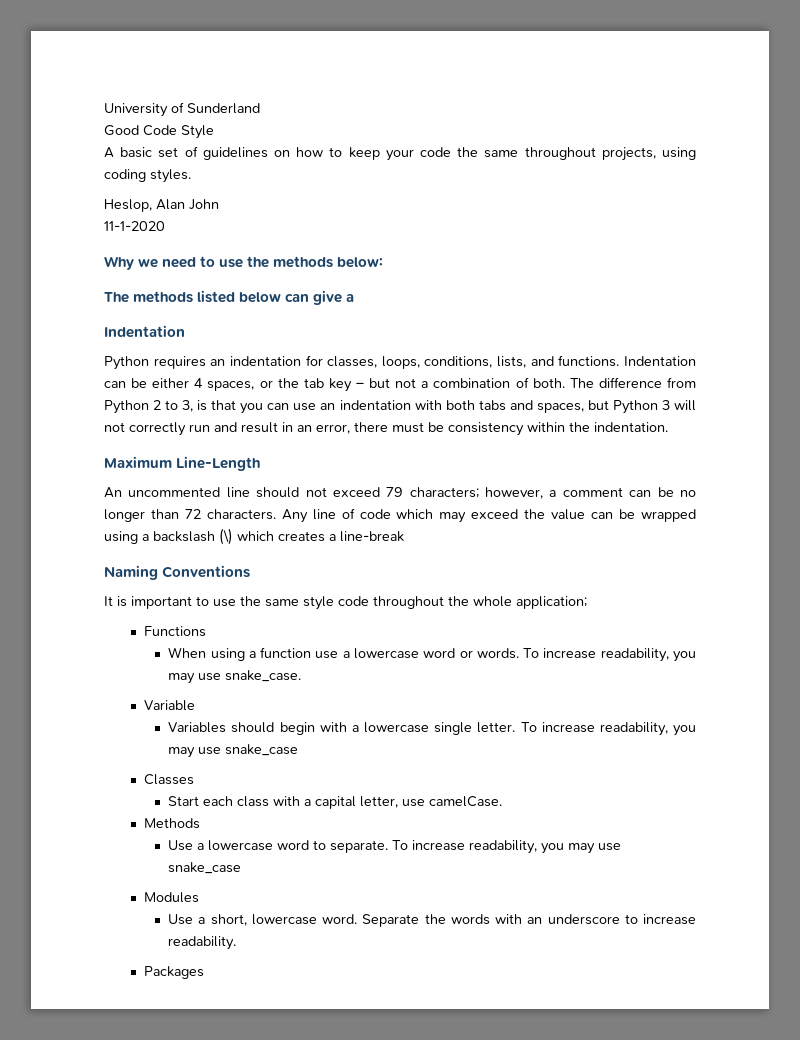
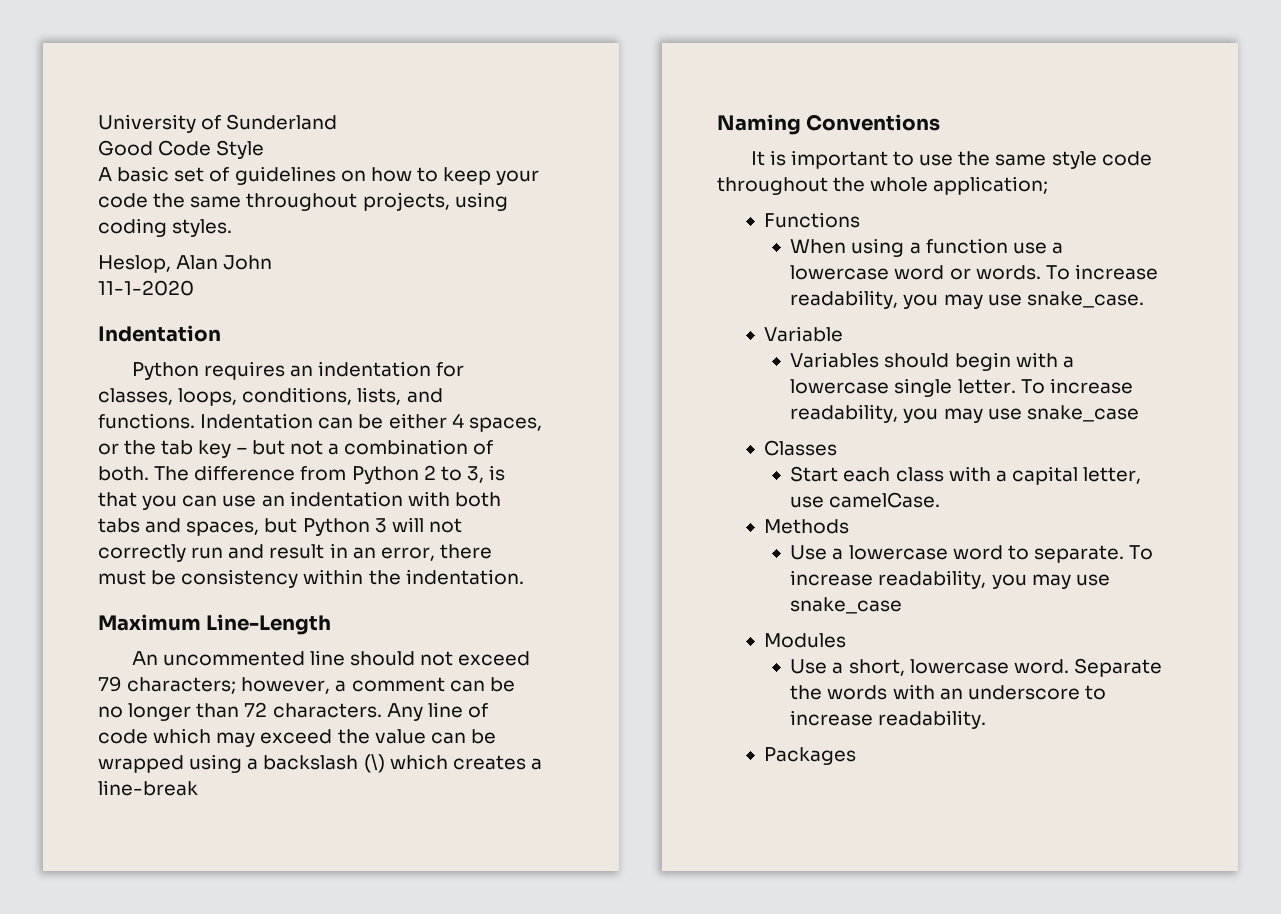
[104,256,384,270] [104,290,355,305] // Why we need to use the methods below: // The methods listed below can give a -> (194, 288) none

